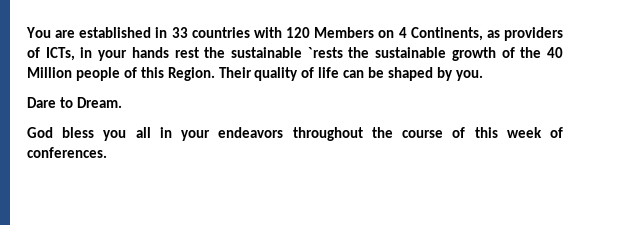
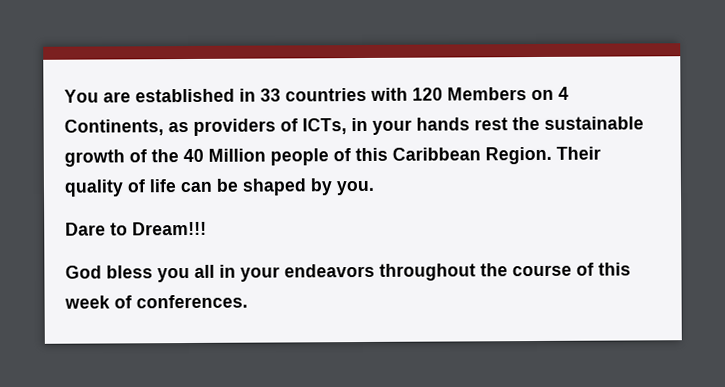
[307,47,447,58] `rests the sustainable -> (644, 123) none
(164, 72) none -> [392,147,481,161] Caribbean
[76,97,122,108] Dream. -> [132,221,207,236] Dream!!!

